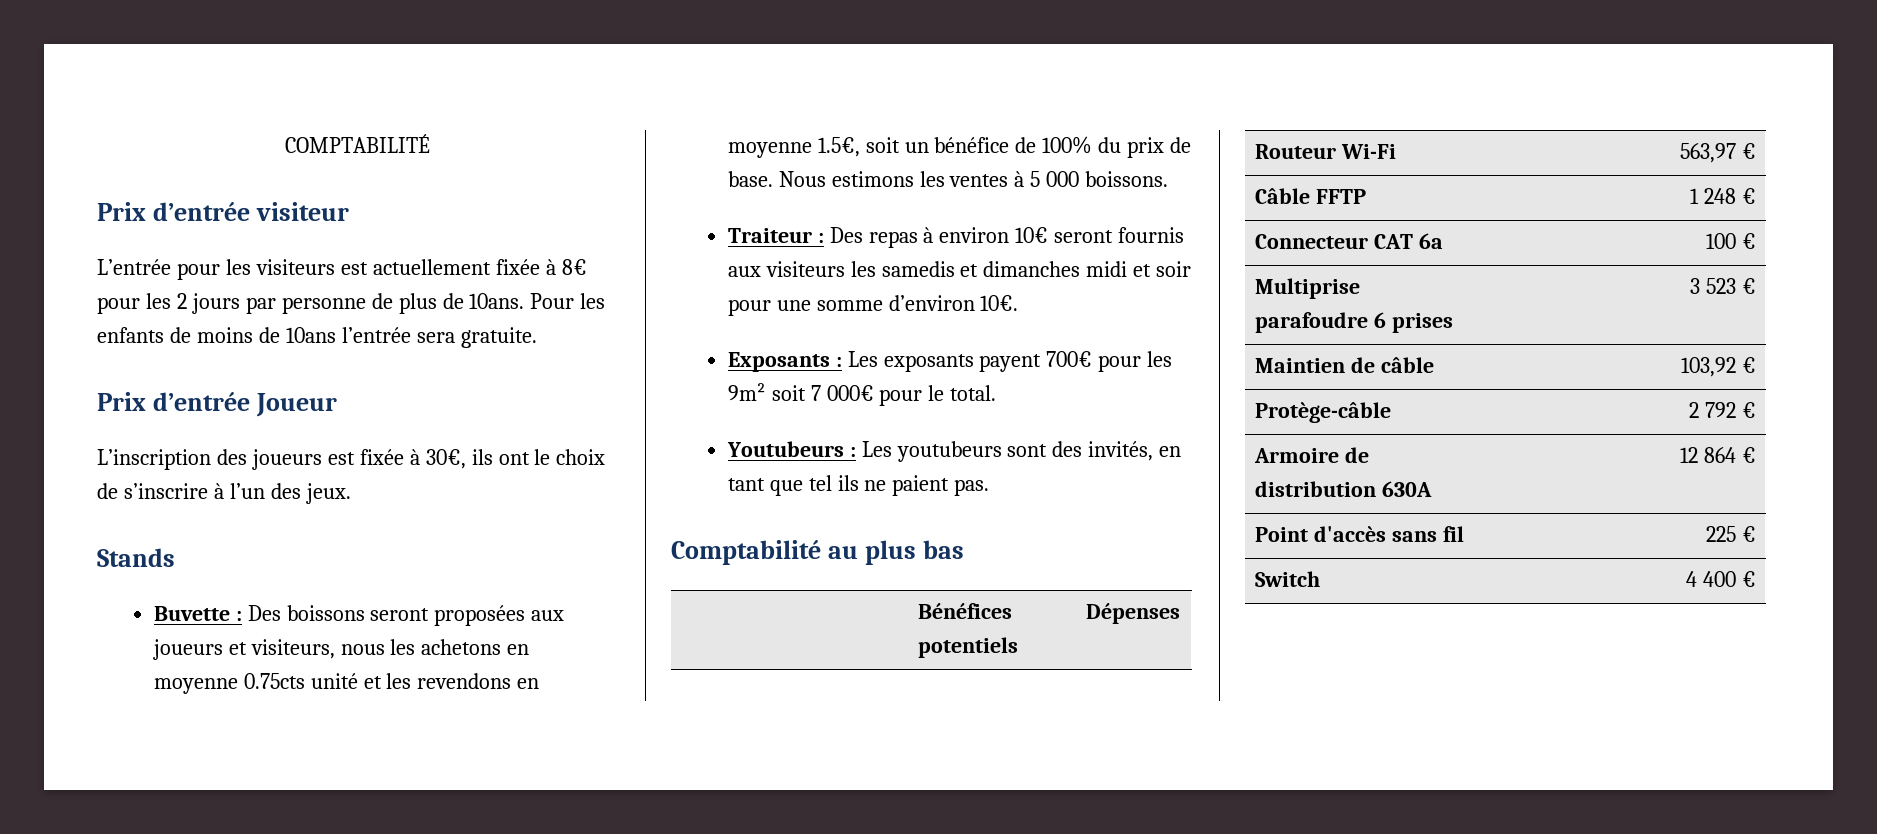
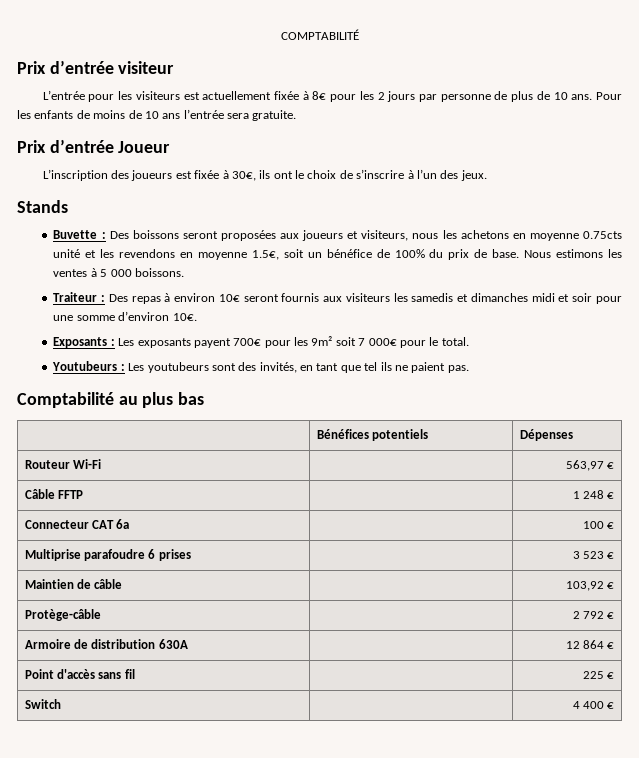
[469,293,525,309] 10ans. -> [553,92,593,100] 10 ans.
[285,327,336,343] 10ans -> [144,111,181,119] 10 ans

